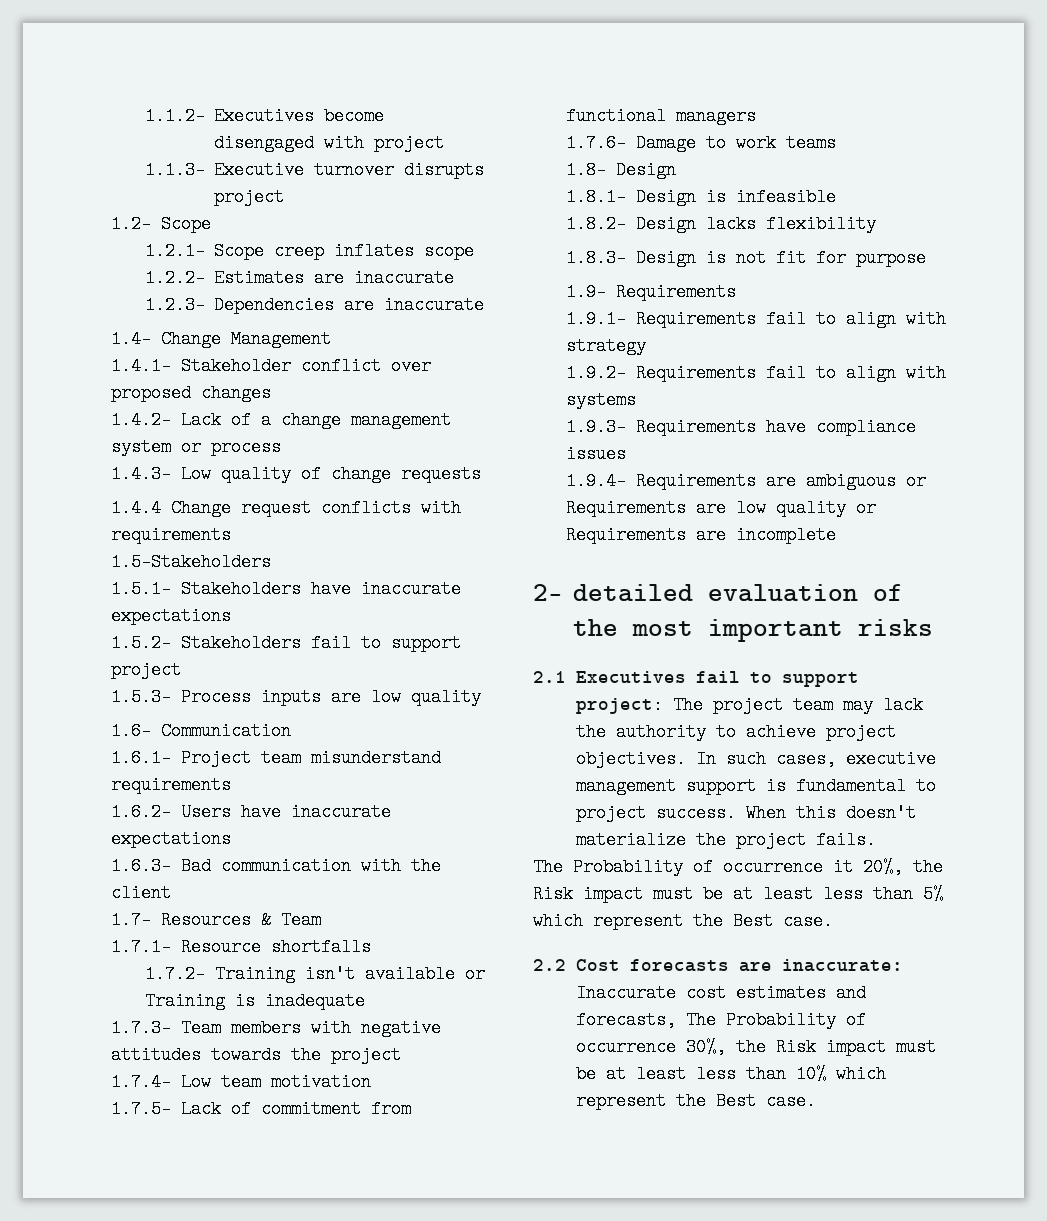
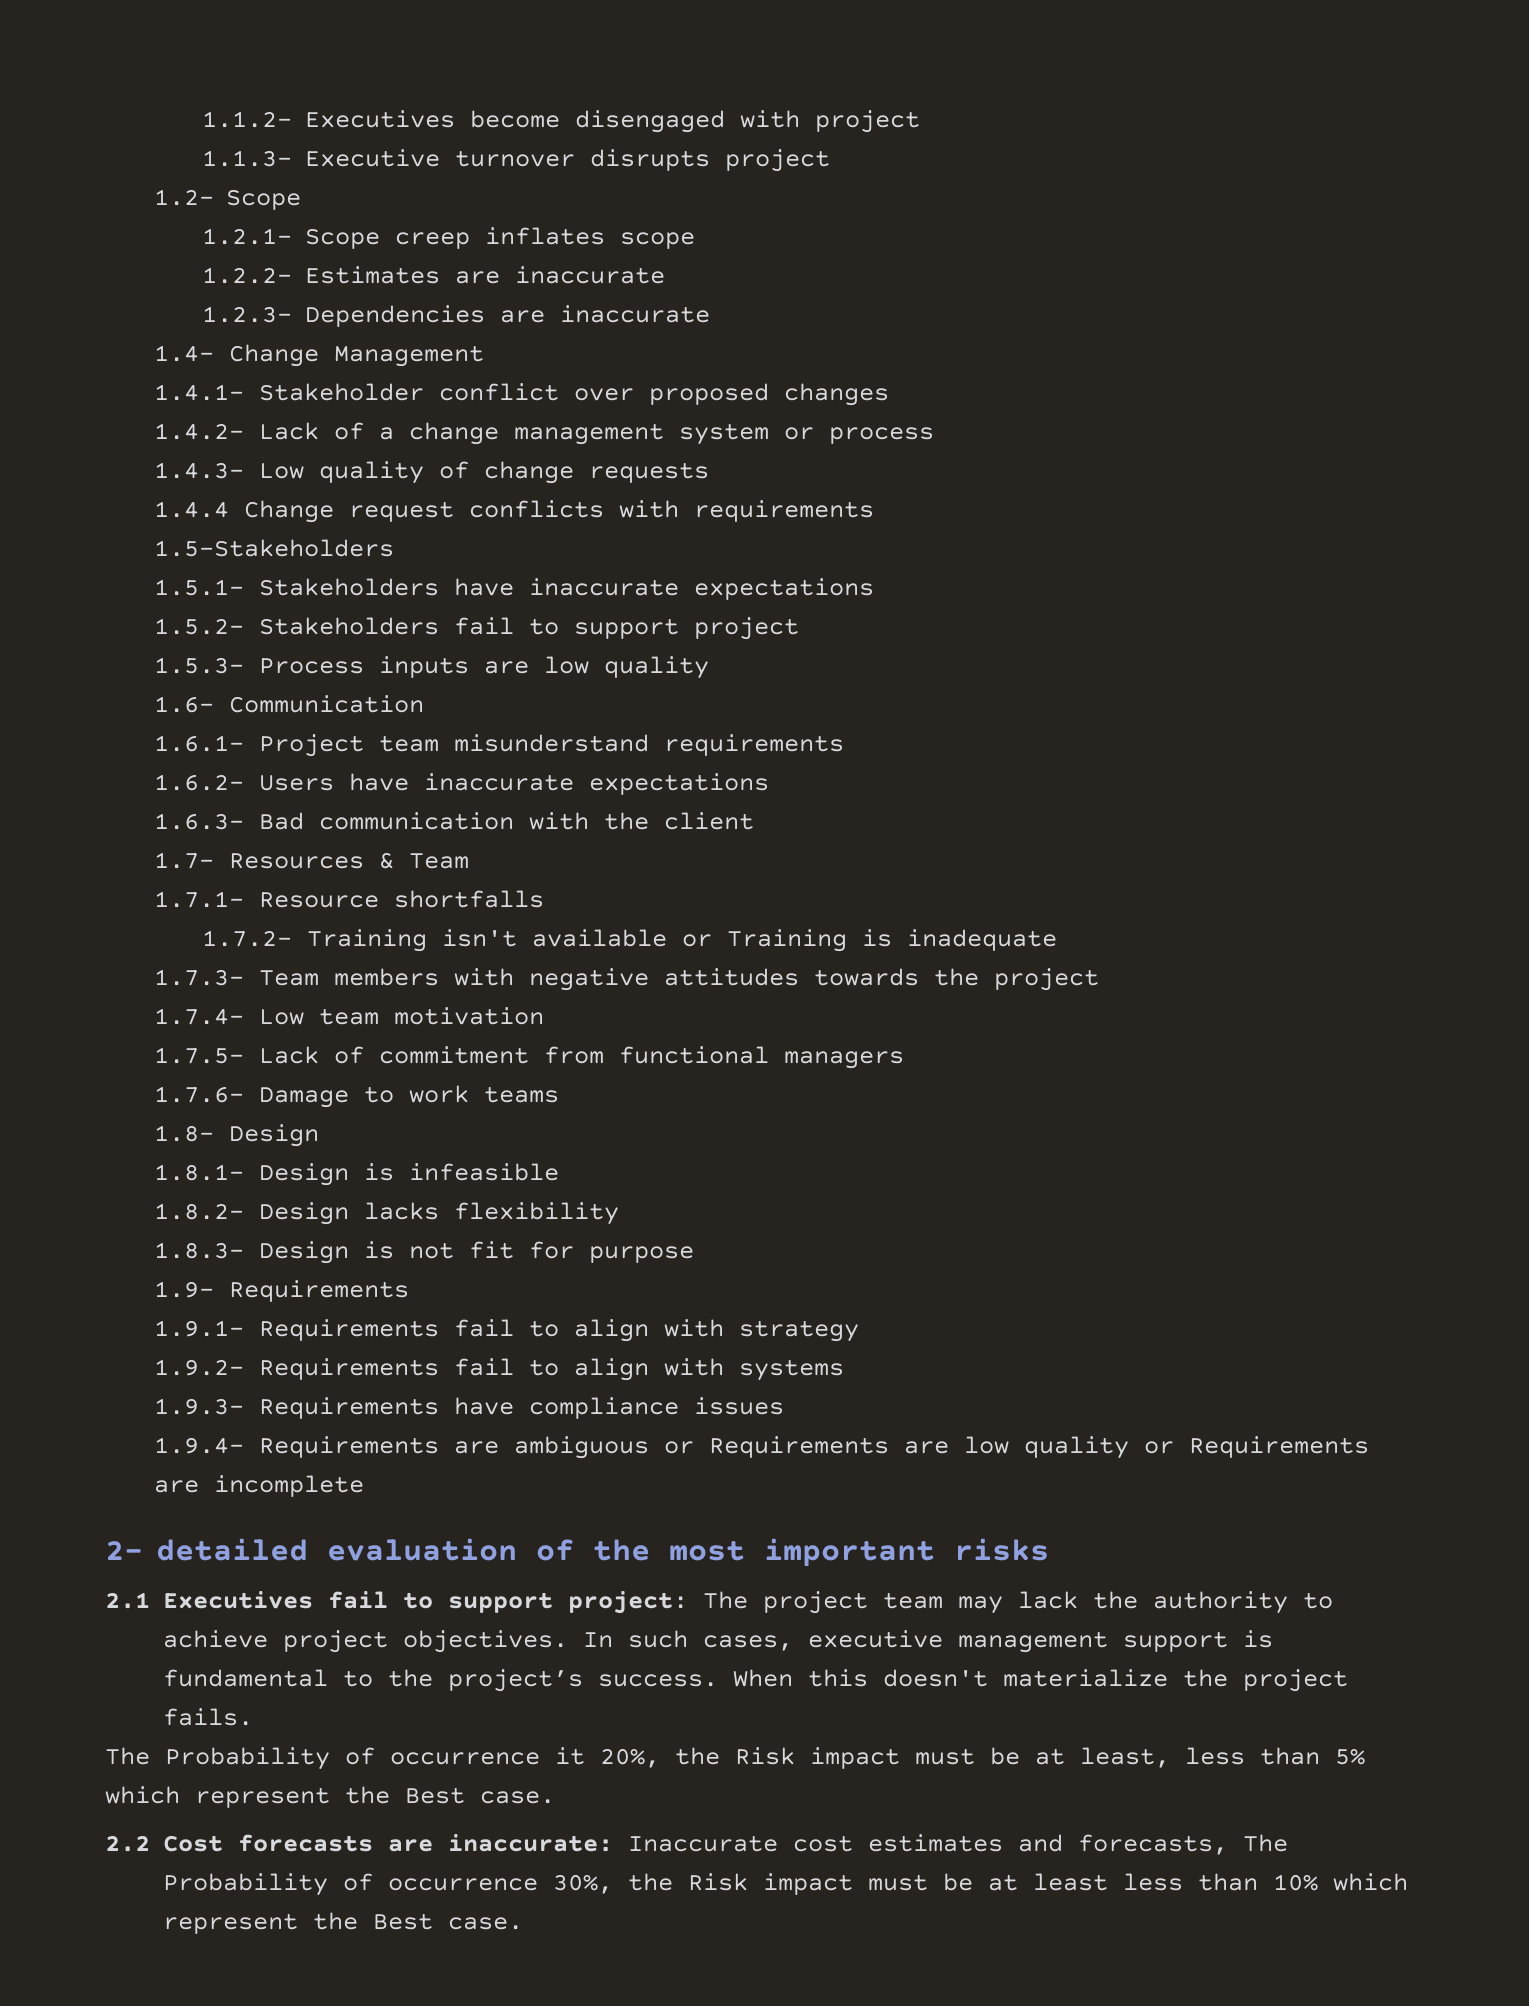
[575,804,646,822] project -> [387,1669,583,1692] the project’s
[763,885,813,903] least -> [1080,1747,1170,1768] least,

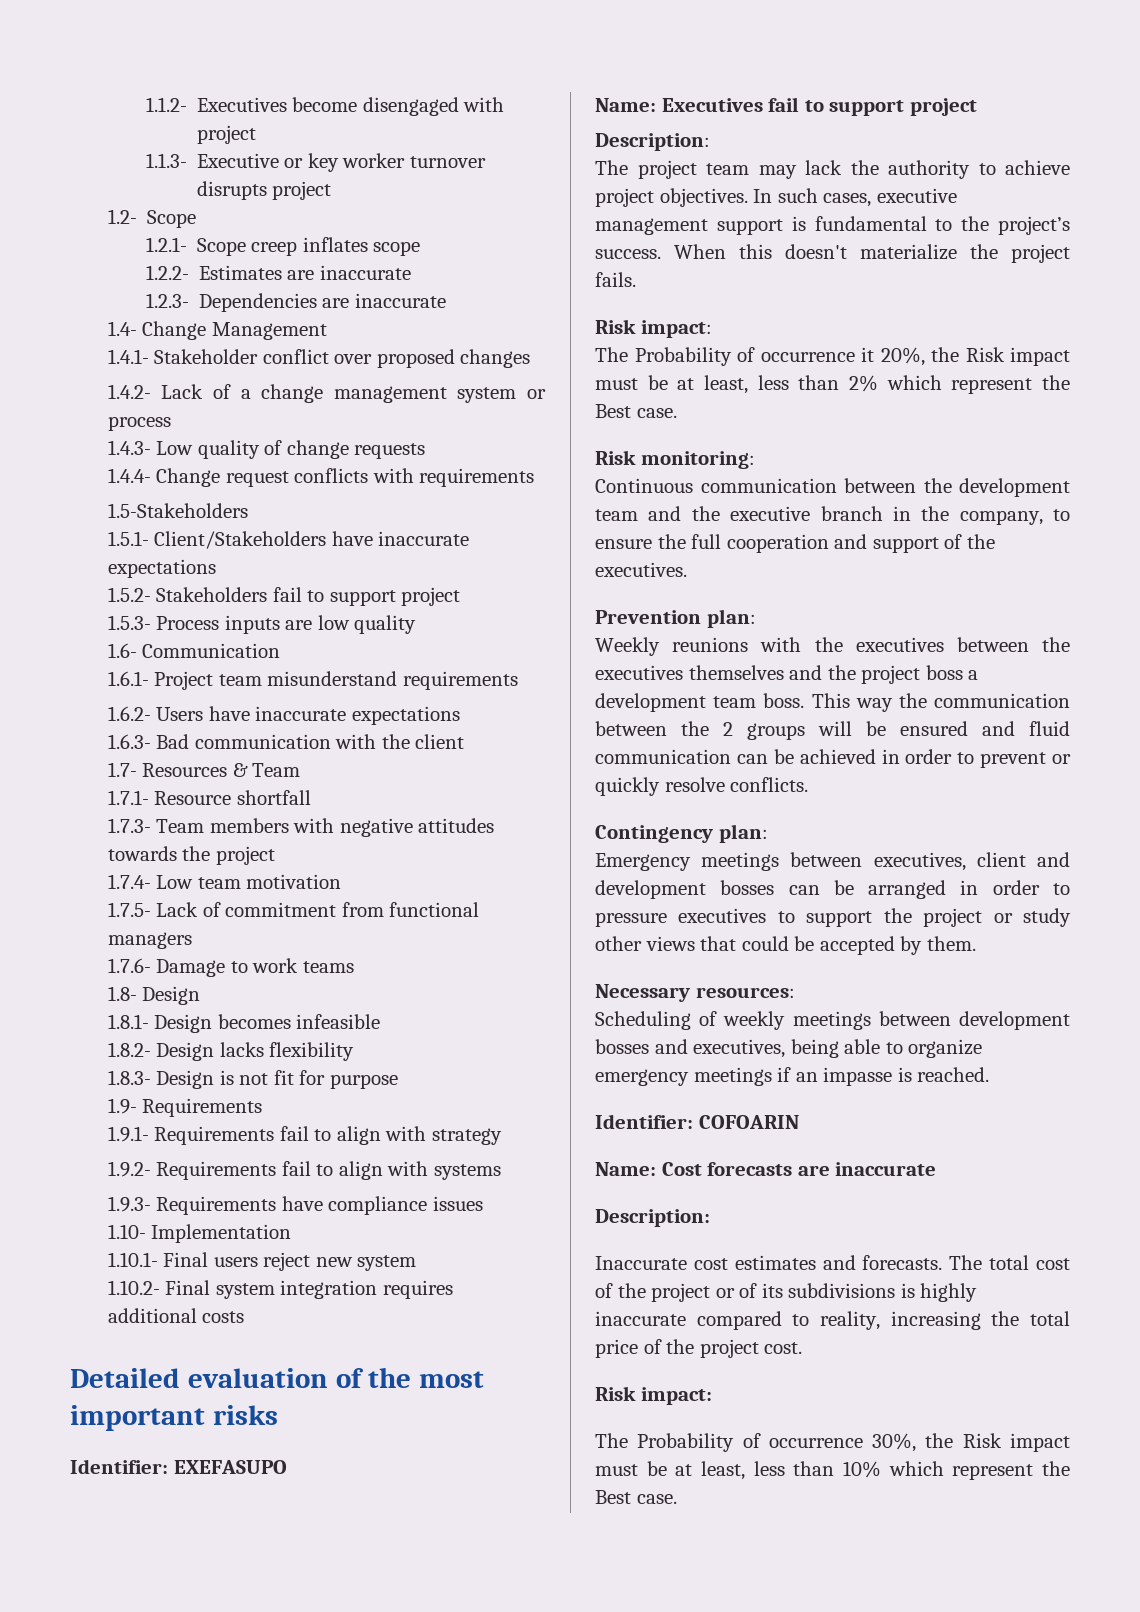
(441, 158) none -> [284,153,406,172] or key worker
[153,501,229,518] 1.4.4 -> [107,468,151,483] 1.4.4-
[258,578,439,596] Stakeholders -> [154,531,327,549] Client/Stakeholders
[393,890,544,908] [202,929,1058,952] shortfalls // 1.7.2- Training isn't available or Training is inadequate -> [236,790,311,805] shortfall
[363,1163,394,1181] is -> [217,1014,291,1029] becomes
[153,1436,1369,1459] [153,1475,364,1497] [105,1538,308,1561] 1.9.4- Requirements are ambiguous or Requirements are low quality or Requirements are incomplete // 2- detailed -> [107,1224,292,1243] [107,1252,417,1271] [107,1280,453,1299] [107,1308,245,1323] [70,1368,180,1388] 1.10- Implementation // 1.10.1- Final users reject new system // 1.10.2- Final system integration requires additional costs // Detailed
[105,1592,150,1609] 2.1 -> [70,1459,287,1474] [595,98,656,112] Identifier: EXEFASUPO // Name:
[567,1591,688,1614] project: -> [909,98,977,116] [595,133,710,151] project // Description: //
(253, 1717) none -> [595,319,712,338] // Risk impact:
[1335,1748,1365,1765] 5% -> [849,375,878,392] 2%
[105,1835,150,1852] 2.2 -> [595,450,755,469] [595,478,1070,497] [595,506,1070,525] [595,534,995,553] [595,562,687,577] [595,609,756,628] [595,637,1070,656] [595,665,979,684] [595,693,1070,712] [595,721,1070,740] [595,749,1071,768] [595,777,809,796] [595,824,768,843] [595,852,1070,871] [595,880,1070,899] [595,908,1071,927] [595,936,976,955] [595,984,795,1002] [595,1011,1070,1030] [595,1039,983,1058] [595,1067,990,1086] [595,1114,799,1129] [595,1162,656,1176] Risk monitoring: // Continuous communication between the development team and the executive branch in the company, to ensure the full cooperation and support of the executives. // Prevention plan: // Weekly reunions with the executives between the executives themselves and the project boss a development team boss. This way the communication between the 2 groups will be ensured and fluid communication can be achieved in order to prevent or quickly resolve conflicts. // Contingency plan: // Emergency meetings between executives, client and development bosses can be arranged in order to pressure executives to support the project or study other views that could be accepted by them. // Necessary resources: // Scheduling of weekly meetings between development bosses and executives, being able to organize emergency meetings if an impasse is reached. // Identifier: COFOARIN // Name:
[447,1834,613,1852] inaccurate: -> [835,1162,937,1176] [595,1209,710,1227] inaccurate // Description: //
[1077,1834,1228,1855] forecasts, -> [862,1255,1070,1270] [595,1283,978,1302] [595,1311,1070,1330] [595,1339,803,1358] [595,1386,712,1405] forecasts. The total cost of the project or of its subdivisions is highly inaccurate compared to reality, increasing the total price of the project cost. // Risk impact: //
[1032,1873,1108,1891] least -> [701,1461,745,1480] least,

